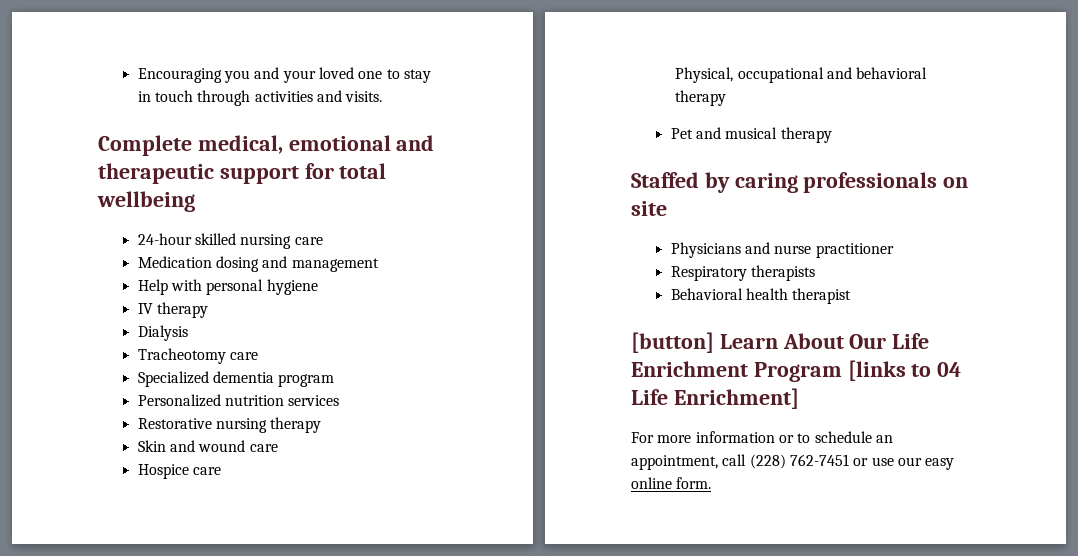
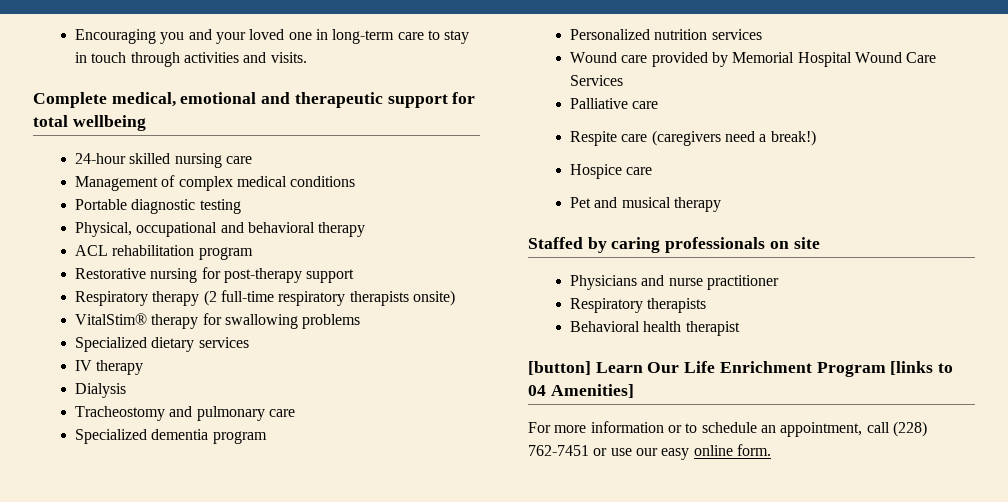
(383, 75) none -> [316,29,424,44] in long-term care
[137,256,379,272] [137,279,318,295] Medication dosing and management // Help with personal hygiene -> [75,175,356,191] [75,199,241,214] [75,222,366,237] [75,245,253,260] [75,267,355,283] [75,290,456,306] [75,313,361,329] [75,337,249,352] Management of complex medical conditions // Portable diagnostic testing // Physical, occupational and behavioral therapy // ACL rehabilitation program // Restorative nursing for post-therapy support // Respiratory therapy (2 full-time respiratory therapists onsite) // VitalStim® therapy for swallowing problems // Specialized dietary services
[137,348,226,364] Tracheotomy -> [75,406,265,421] Tracheostomy and pulmonary
[137,417,322,433] [137,440,278,452] [137,464,222,479] [675,67,928,83] [675,90,727,106] Restorative nursing therapy // Skin and wound care // Hospice care // Physical, occupational and behavioral therapy -> [570,52,937,67] [570,75,624,86] [570,98,659,109] [570,130,816,146] [570,164,653,179] Wound care provided by Memorial Hospital Wound Care Services // Palliative care // Respite care (caregivers need a break!) // Hospice care
[782,333,844,349] About -> (643, 367) none
[631,388,799,409] Life Enrichment] -> [550,384,634,398] Amenities]

